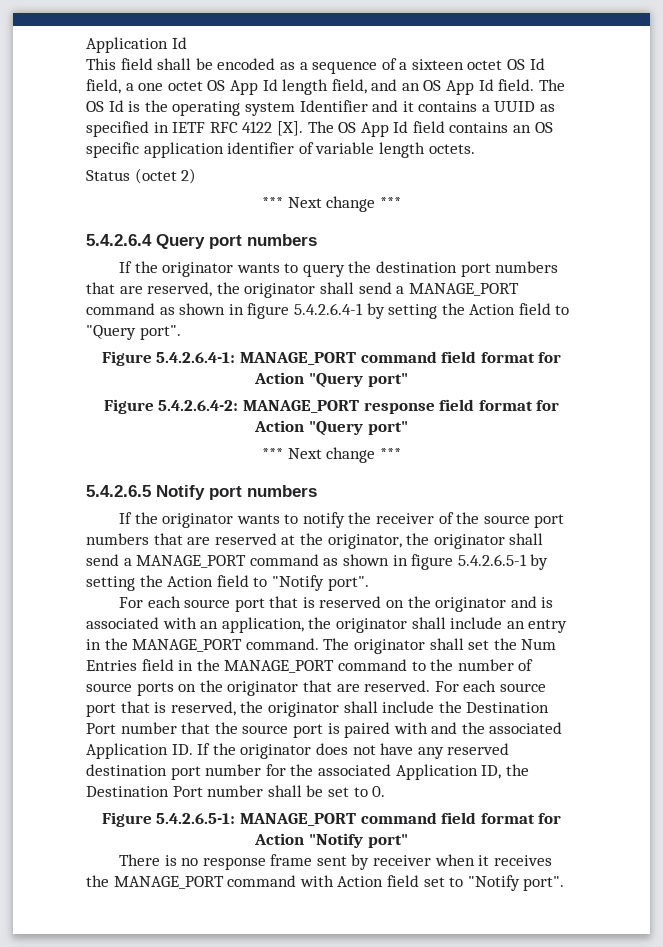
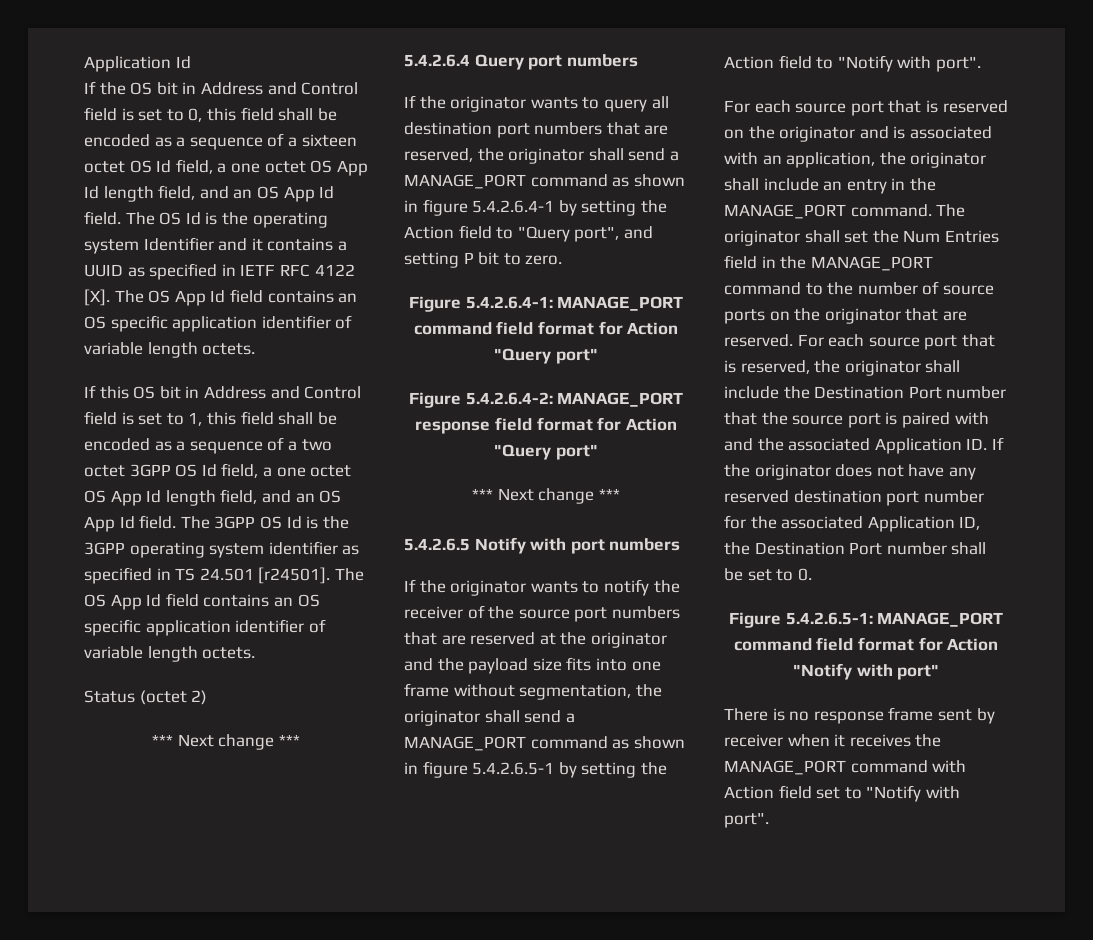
[86,58,116,70] This -> [84,81,359,95] [84,107,236,122] If the OS bit in Address and Control field is set to 0, this
(475, 149) none -> [84,385,362,399] [84,411,337,426] [84,437,332,454] [84,463,352,478] [84,489,342,506] [84,515,349,532] [84,541,360,558] [84,567,364,584] [84,593,320,610] [84,619,326,636] [84,646,256,662] // If this OS bit in Address and Control field is set to 1, this field shall be encoded as a sequence of a two octet 3GPP OS Id field, a one octet OS App Id length field, and an OS App Id field. The 3GPP OS Id is the 3GPP operating system identifier as specified in TS 24.501 [r24501]. The OS App Id field contains an OS specific application identifier of variable length octets.
[348,261,372,273] the -> [651,96,669,109] all
[139,325,181,340] port". -> [574,226,653,242] [404,252,563,268] port", and setting P bit to zero.
(205, 492) none -> [530,538,567,551] with
[327,534,402,549] originator, -> [590,632,667,648] [404,657,661,674] [404,683,632,700] originator and the payload size fits into one frame without segmentation,
(324, 583) none -> [897,56,932,69] with
(363, 840) none -> [856,664,893,677] with
(520, 883) none -> [925,786,960,799] with

